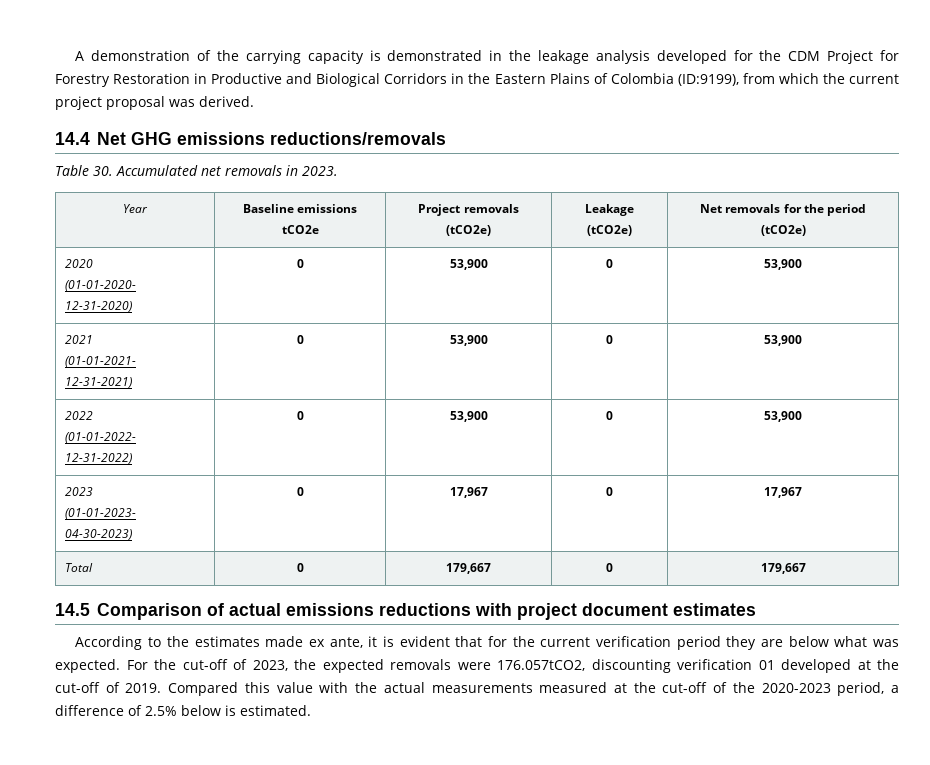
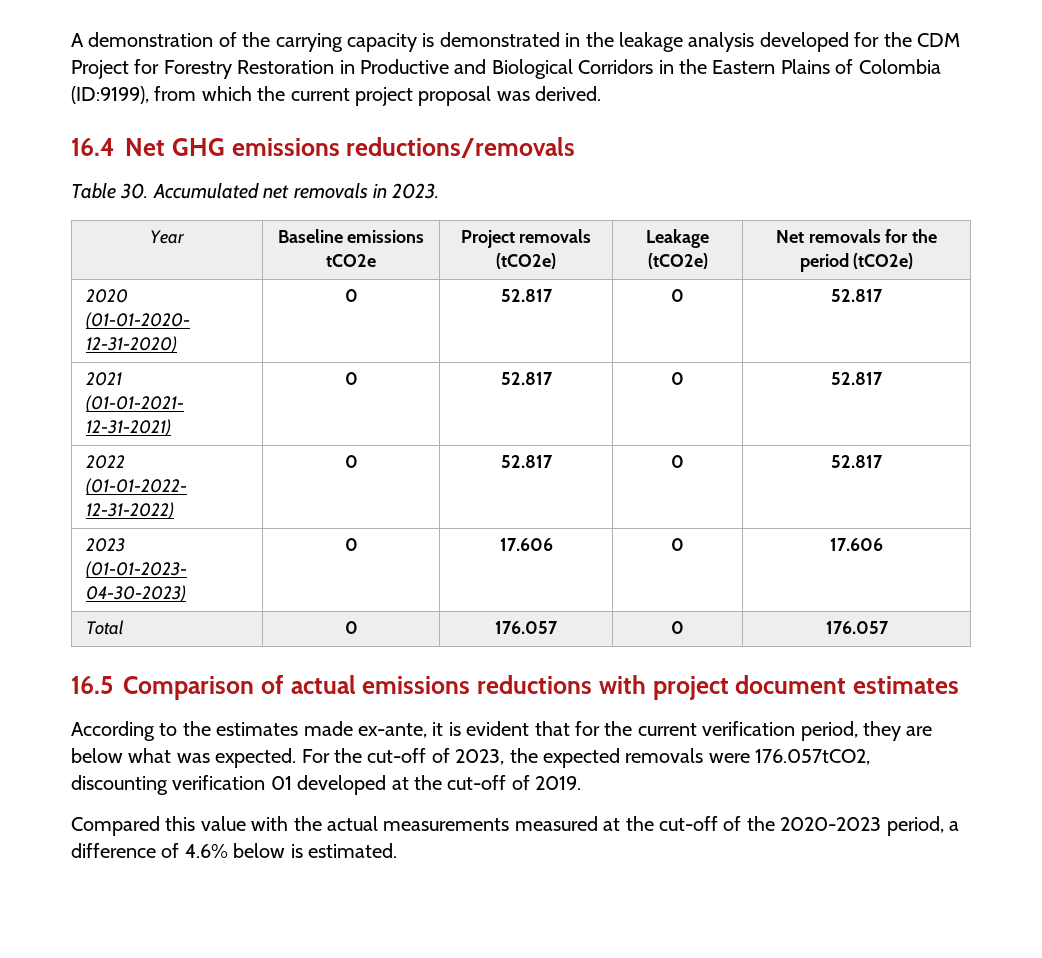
[55,132,90,145] 14.4 -> [71,138,115,156] 16.4
[449,259,488,270] [606,259,613,268] [764,259,802,270] 53,900 | 0 | 53,900 -> [500,289,553,302] [671,289,684,302] [831,289,884,302] 52.817 | 0 | 52.817
[449,335,488,346] [606,335,613,344] [764,335,802,346] 53,900 | 0 | 53,900 -> [500,372,553,385] [671,372,684,385] [831,372,884,385] 52.817 | 0 | 52.817
[449,411,488,422] [606,411,613,420] [764,411,802,422] 53,900 | 0 | 53,900 -> [500,455,553,468] [671,455,684,468] [831,455,884,468] 52.817 | 0 | 52.817
[449,487,488,498] [606,487,613,496] [764,487,802,498] 17,967 | 0 | 17,967 -> [499,538,553,551] [671,538,684,551] [830,538,884,551] 17.606 | 0 | 17.606
[446,563,491,574] [606,563,613,572] [760,563,806,574] [55,603,90,616] 179,667 | 0 | 179,667 // 14.5 -> [495,621,558,634] [671,621,684,634] [825,621,889,634] [71,676,113,694] 176.057 | 0 | 176.057 // 16.5
[308,637,363,648] ex ante, -> [358,723,427,738] ex-ante,
[676,636,721,650] period -> [800,721,858,741] period,
(162, 688) none -> (582, 783) //
[145,706,177,716] 2.5% -> [184,844,228,858] 4.6%

